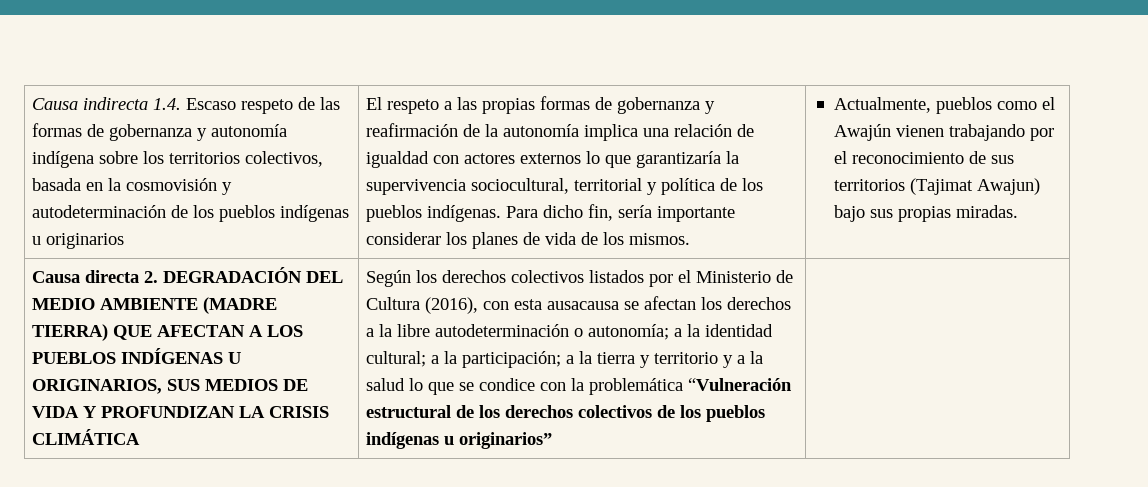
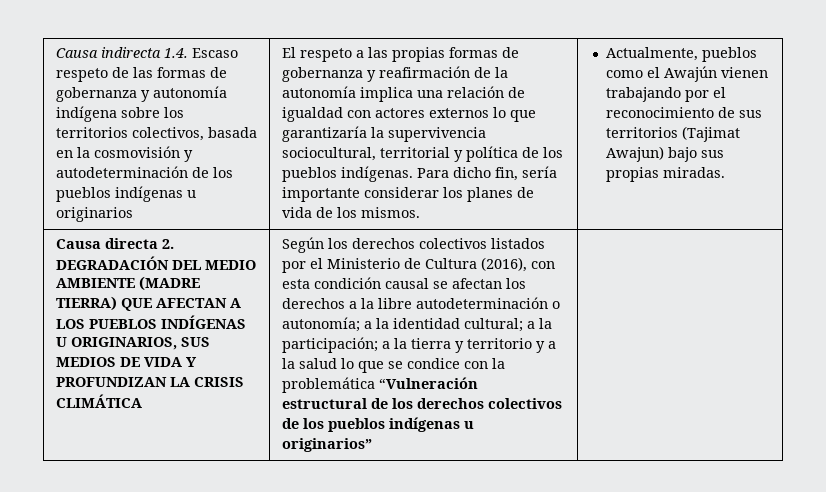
[547,301,620,310] ausacausa -> [313,277,429,289] condición causal

